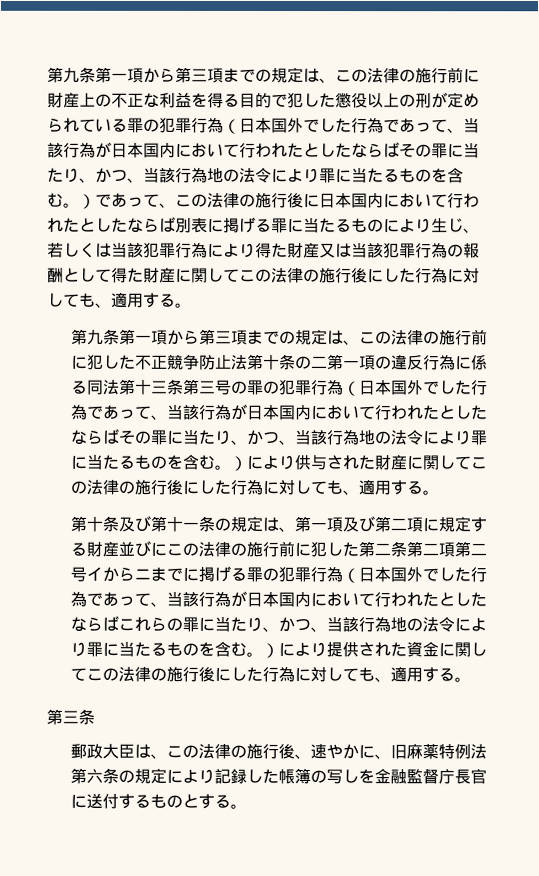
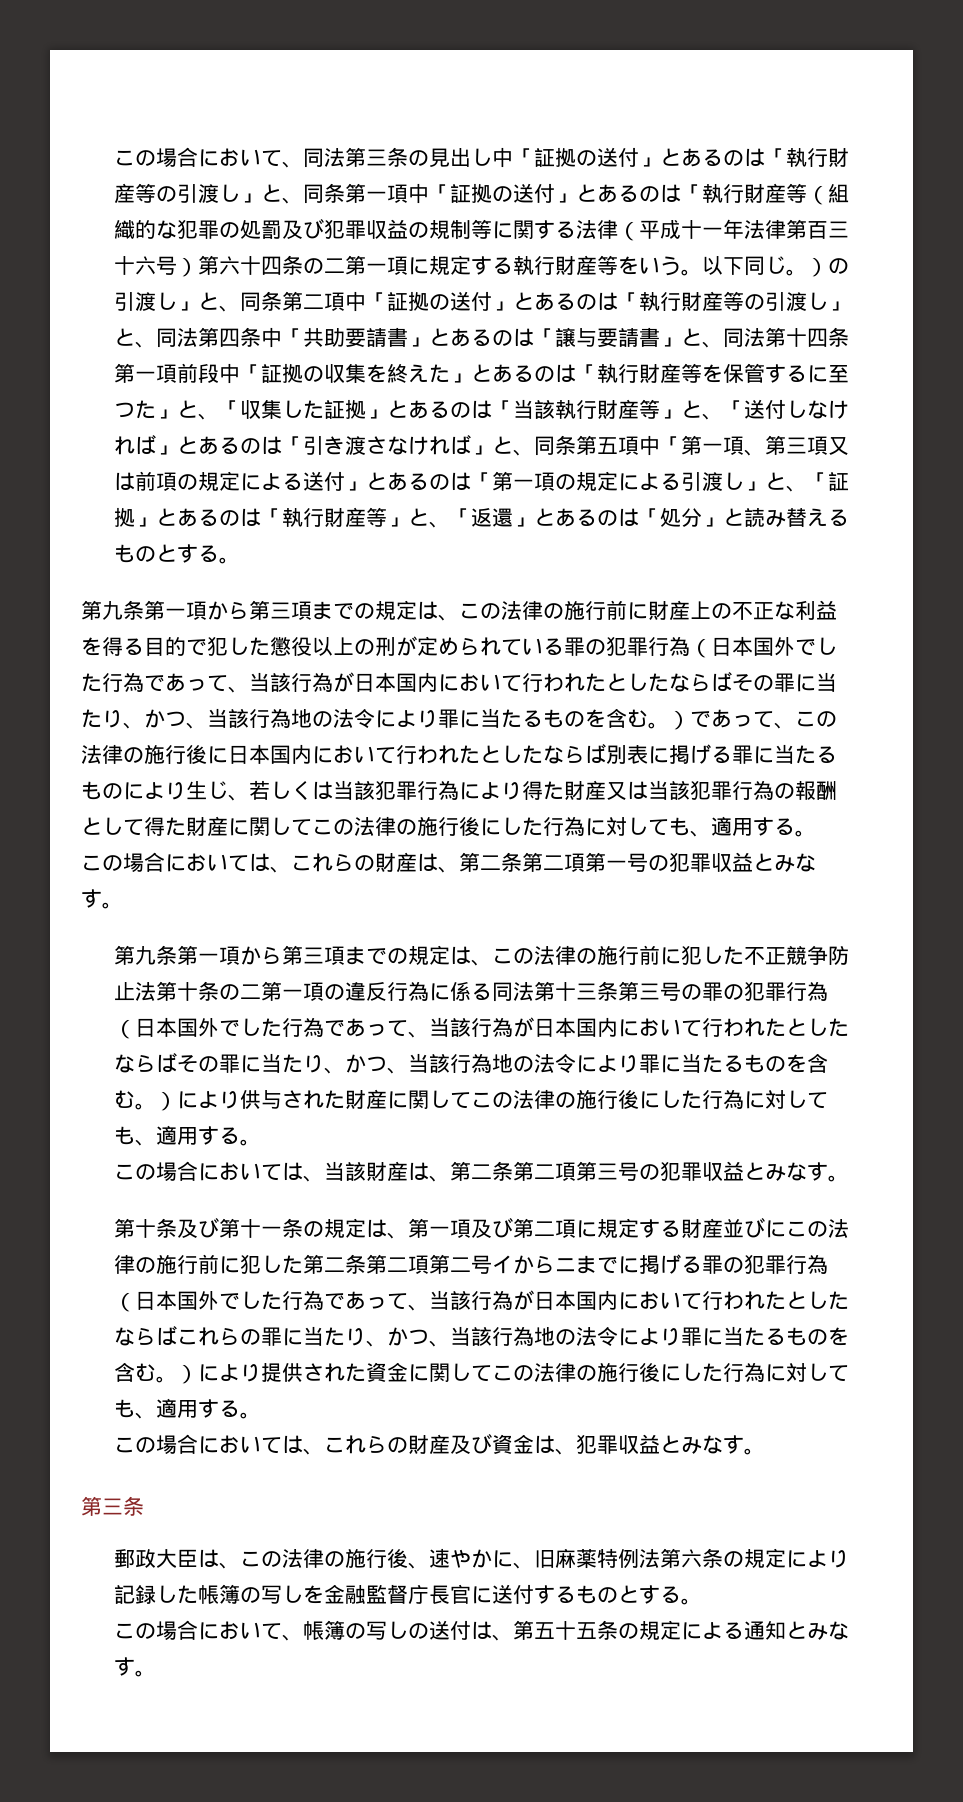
(47, 74) none -> [114,147,850,168] [114,183,850,205] [114,219,850,241] [114,255,850,277] [114,291,850,312] [114,327,850,348] [114,363,850,384] [114,399,850,420] [114,435,850,456] [114,471,850,492] [114,507,850,528] [114,544,241,564] この場合において、同法第三条の見出し中「証拠の送付」とあるのは「執行財産等の引渡し」と、同条第一項中「証拠の送付」とあるのは「執行財産等（組織的な犯罪の処罰及び犯罪収益の規制等に関する法律（平成十一年法律第百三十六号）第六十四条の二第一項に規定する執行財産等をいう。以下同じ。）の引渡し」と、同条第二項中「証拠の送付」とあるのは「執行財産等の引渡し」と、同法第四条中「共助要請書」とあるのは「譲与要請書」と、同法第十四条第一項前段中「証拠の収集を終えた」とあるのは「執行財産等を保管するに至つた」と、「収集した証拠」とあるのは「当該執行財産等」と、「送付しなければ」とあるのは「引き渡さなければ」と、同条第五項中「第一項、第三項又は前項の規定による送付」とあるのは「第一項の規定による引渡し」と、「証拠」とあるのは「執行財産等」と、「返還」とあるのは「処分」と読み替えるものとする。 //
(192, 305) none -> [81,852,816,873] [81,889,123,909] // この場合においては、これらの財産は、第二条第二項第一号の犯罪収益とみなす。
(440, 493) none -> [114,1161,850,1182] // この場合においては、当該財産は、第二条第二項第三号の犯罪収益とみなす。
(472, 680) none -> [114,1434,766,1455] // この場合においては、これらの財産及び資金は、犯罪収益とみなす。
(248, 806) none -> [114,1620,850,1641] [114,1657,157,1677] // この場合において、帳簿の写しの送付は、第五十五条の規定による通知とみなす。

